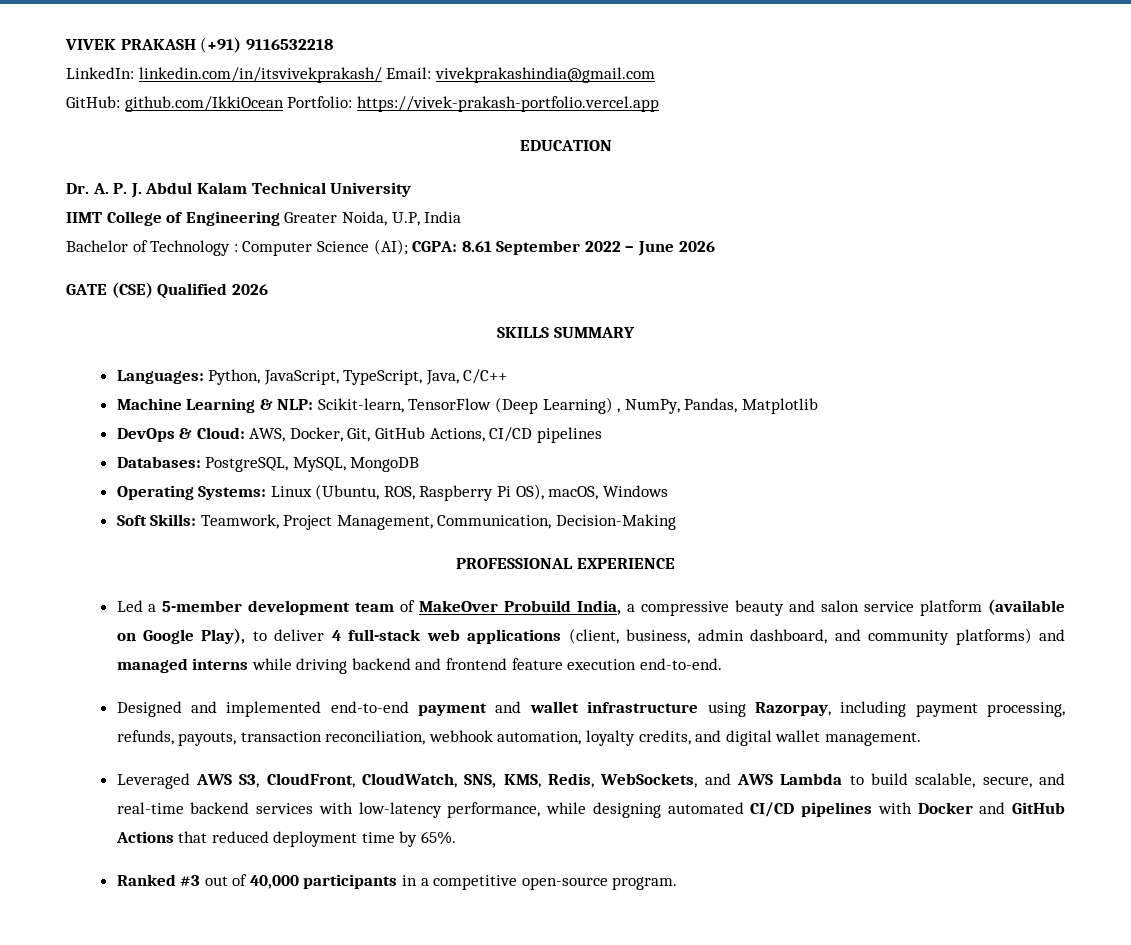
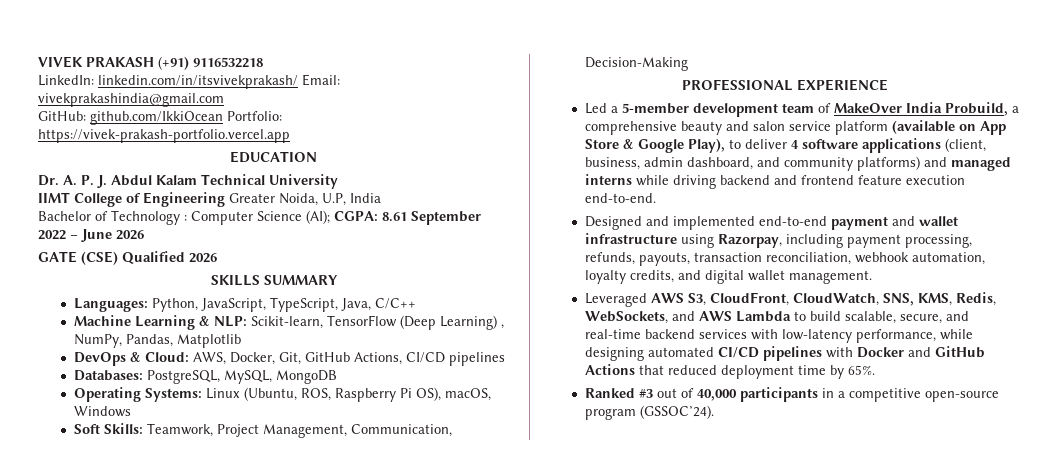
[504,600,730,616] Probuild India, a compressive -> [905,102,1019,116] [584,121,677,135] India Probuild, a comprehensive
(136, 637) none -> [979,121,1006,135] [584,139,634,149] App Store &
[348,629,460,641] full-stack web -> [801,139,858,149] software
[612,877,678,890] program. -> [584,405,714,420] program (GSSOC’24).

